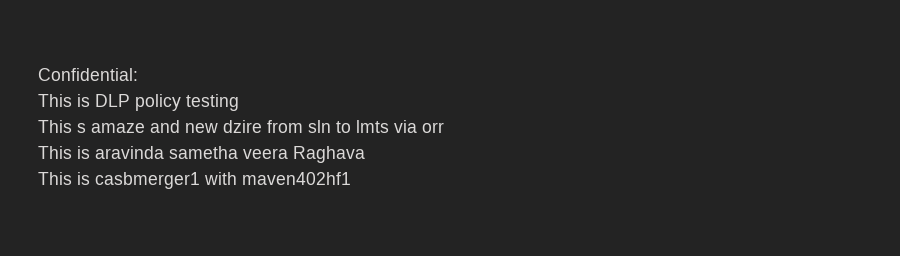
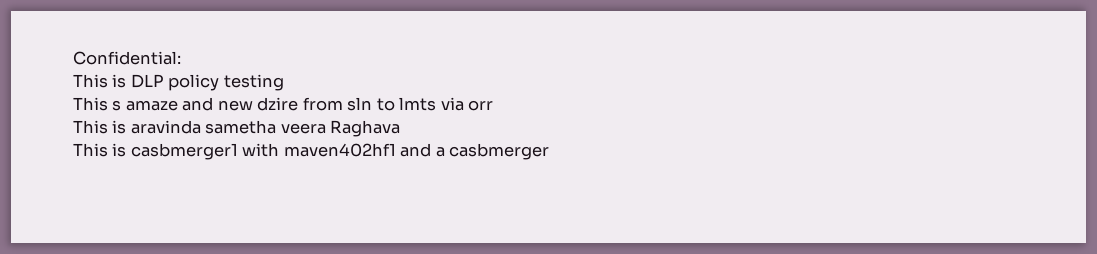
(351, 178) none -> [400,143,550,160] and a casbmerger

